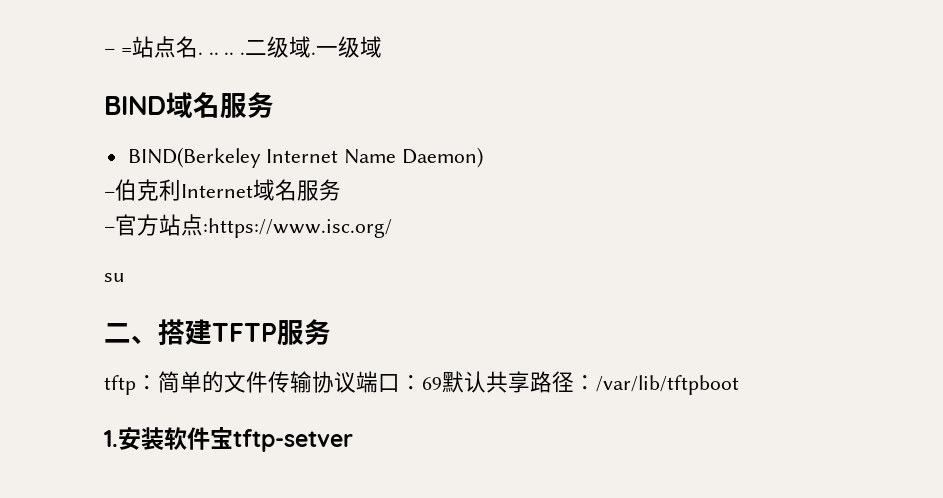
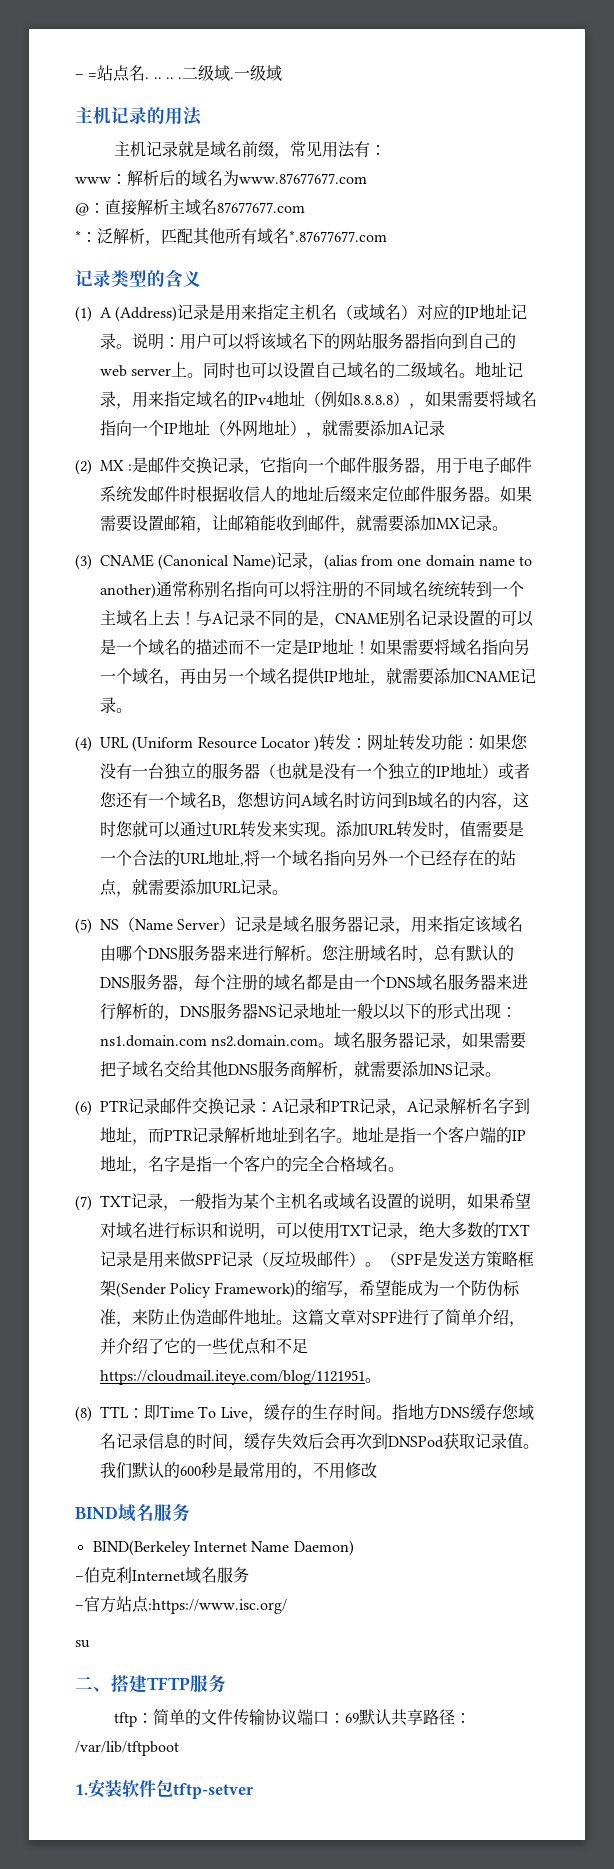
(383, 47) none -> [75,106,202,126] [113,141,386,159] [75,170,367,186] [75,199,305,216] [75,228,387,246] [75,269,201,287] [75,303,528,322] [100,333,516,350] [100,361,524,379] [100,390,537,409] [100,419,445,438] [75,456,533,475] [100,485,532,502] [100,515,508,533] [75,552,533,570] [100,581,524,599] [100,610,534,628] [100,638,530,656] [100,667,536,686] [100,697,132,713] [75,734,529,752] [100,762,530,780] [100,791,529,810] [100,821,524,839] [100,849,516,867] [100,879,288,897] [75,916,524,934] [100,945,514,963] [100,974,528,992] [100,1002,517,1021] [100,1032,527,1050] [100,1060,501,1079] [75,1097,530,1116] [100,1126,526,1145] [100,1155,404,1174] [75,1192,531,1211] [100,1222,530,1240] [100,1251,534,1268] [100,1279,520,1298] [100,1308,525,1327] [100,1338,308,1355] [100,1370,381,1385] [75,1403,534,1422] [100,1432,539,1451] [100,1462,377,1480] // 主机记录的用法 // 主机记录就是域名前缀，常见用法有： // www：解析后的域名为www.87677677.com // @：直接解析主域名87677677.com // *：泛解析，匹配其他所有域名*.87677677.com // 记录类型的含义 // (1) A (Address)记录是用来指定主机名（或域名）对应的IP地址记录。说明：用户可以将该域名下的网站服务器指向到自己的web server上。同时也可以设置自己域名的二级域名。地址记录，用来指定域名的IPv4地址（例如8.8.8.8），如果需要将域名指向一个IP地址（外网地址），就需要添加A记录 // (2) MX :是邮件交换记录，它指向一个邮件服务器，用于电子邮件系统发邮件时根据收信人的地址后缀来定位邮件服务器。如果需要设置邮箱，让邮箱能收到邮件，就需要添加MX记录。 // (3) CNAME (Canonical Name)记录，(alias from one domain name to another)通常称别名指向可以将注册的不同域名统统转到一个主域名上去！与A记录不同的是，CNAME别名记录设置的可以是一个域名的描述而不一定是IP地址！如果需要将域名指向另一个域名，再由另一个域名提供IP地址，就需要添加CNAME记录。 // (4) URL (Uniform Resource Locator )转发：网址转发功能：如果您没有一台独立的服务器（也就是没有一个独立的IP地址）或者您还有一个域名B，您想访问A域名时访问到B域名的内容，这时您就可以通过URL转发来实现。添加URL转发时，值需要是一个合法的URL地址,将一个域名指向另外一个已经存在的站点，就需要添加URL记录。 // (5) NS（Name Server）记录是域名服务器记录，用来指定该域名由哪个DNS服务器来进行解析。您注册域名时，总有默认的DNS服务器，每个注册的域名都是由一个DNS域名服务器来进行解析的，DNS服务器NS记录地址一般以以下的形式出现：ns1.domain.com ns2.domain.com。域名服务器记录，如果需要把子域名交给其他DNS服务商解析，就需要添加NS记录。 // (6) PTR记录邮件交换记录：A记录和PTR记录，A记录解析名字到地址，而PTR记录解析地址到名字。地址是指一个客户端的IP地址，名字是指一个客户的完全合格域名。 // (7) TXT记录，一般指为某个主机名或域名设置的说明，如果希望对域名进行标识和说明，可以使用TXT记录，绝大多数的TXT记录是用来做SPF记录（反垃圾邮件）。（SPF是发送方策略框架(Sender Policy Framework)的缩写，希望能成为一个防伪标准，来防止伪造邮件地址。这篇文章对SPF进行了简单介绍，并介绍了它的一些优点和不足https://cloudmail.iteye.com/blog/1121951。 // (8) TTL：即Time To Live，缓存的生存时间。指地方DNS缓存您域名记录信息的时间，缓存失效后会再次到DNSPod获取记录值。我们默认的600秒是最常用的，不用修改
[210,427,233,449] 宝 -> [156,1780,173,1797] 包

